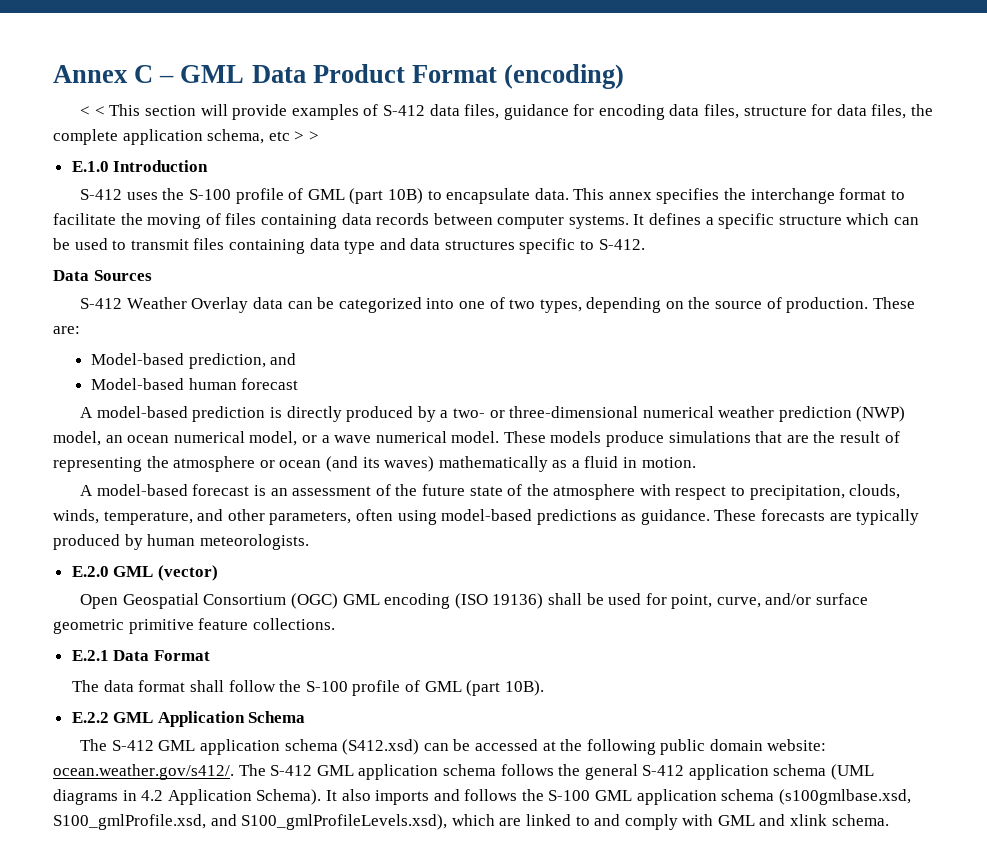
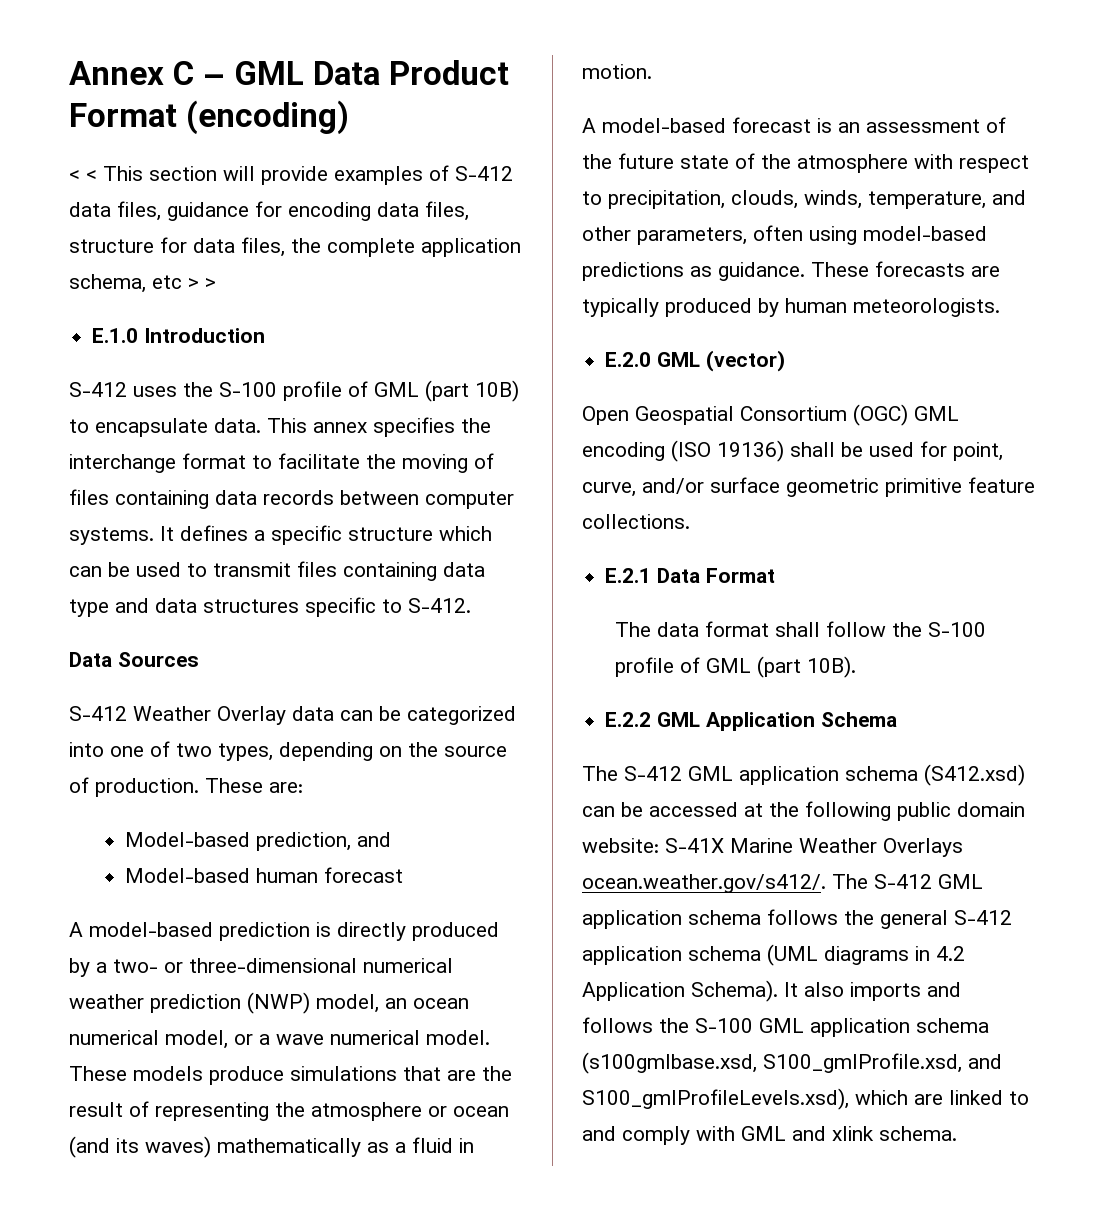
(827, 745) none -> [665,838,963,857] S-41X Marine Weather Overlays

